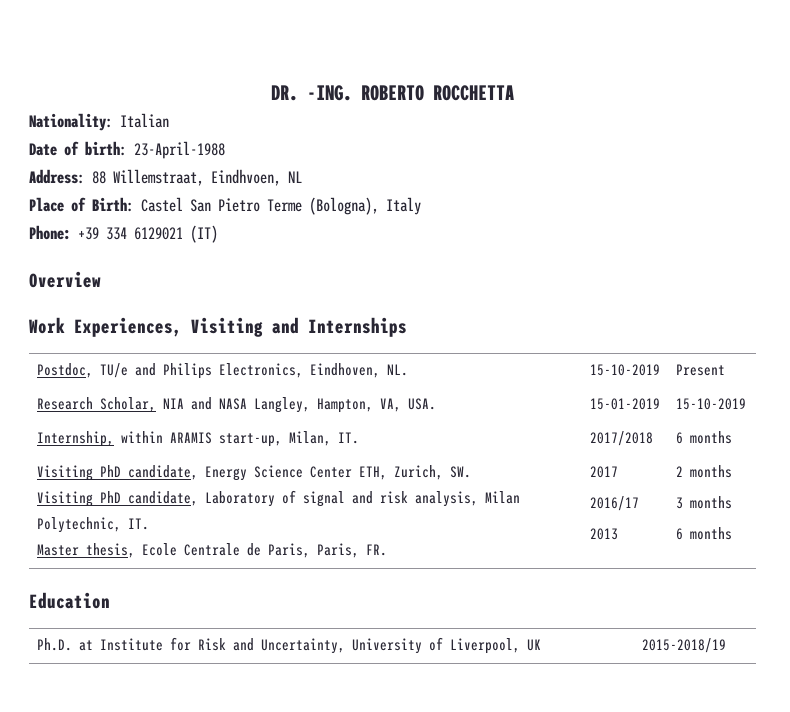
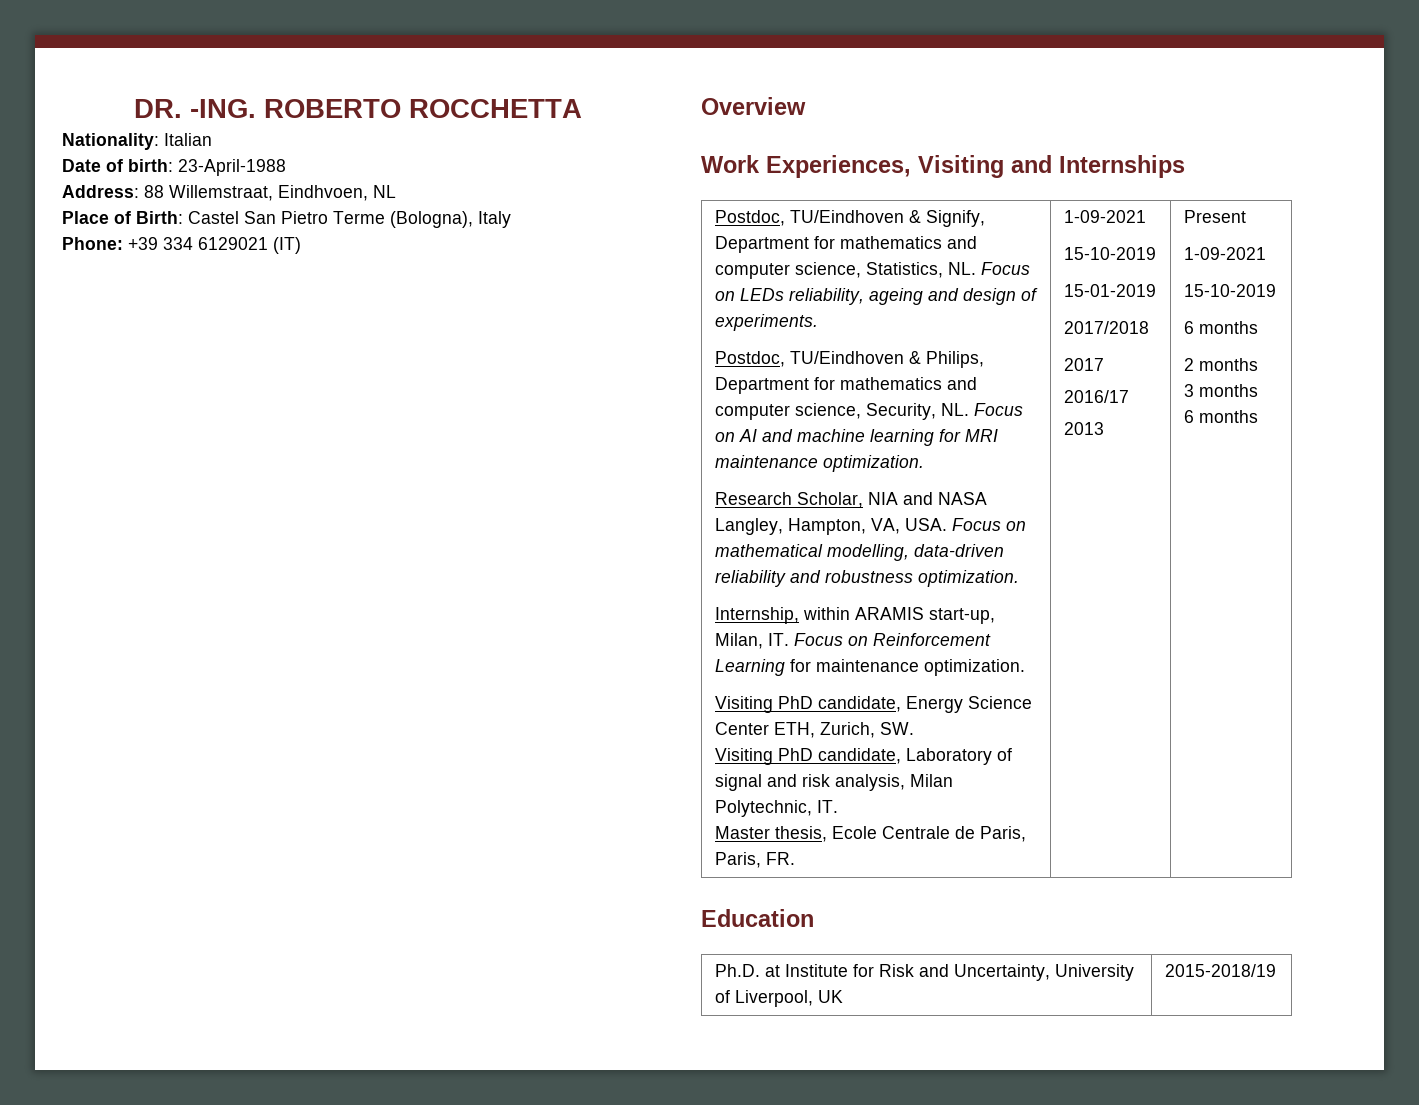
[99,363,408,379] TU/e and Philips Electronics, Eindhoven, NL. -> [789,210,985,227] [714,236,977,253] [714,262,1030,279] [714,288,1038,305] [714,314,818,331] [714,351,984,368] [714,377,977,394] [714,403,1023,420] [714,429,998,446] [714,455,924,472] TU/Eindhoven & Signify, Department for mathematics and computer science, Statistics, NL. Focus on LEDs reliability, ageing and design of experiments. // Postdoc, TU/Eindhoven & Philips, Department for mathematics and computer science, Security, NL. Focus on AI and machine learning for MRI maintenance optimization.
(436, 404) none -> [951,518,1026,531] [714,544,1004,561] [714,570,1019,587] Focus on mathematical modelling, data-driven reliability and robustness optimization.
(359, 438) none -> [793,633,991,646] [714,659,1025,676] Focus on Reinforcement Learning for maintenance optimization.
(387, 550) none -> [1063,210,1146,223] 1-09-2021 //
(725, 370) none -> [1183,247,1266,260] // 1-09-2021

